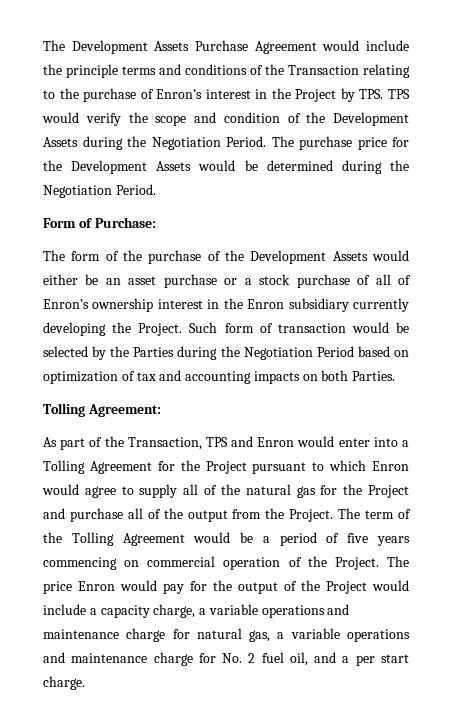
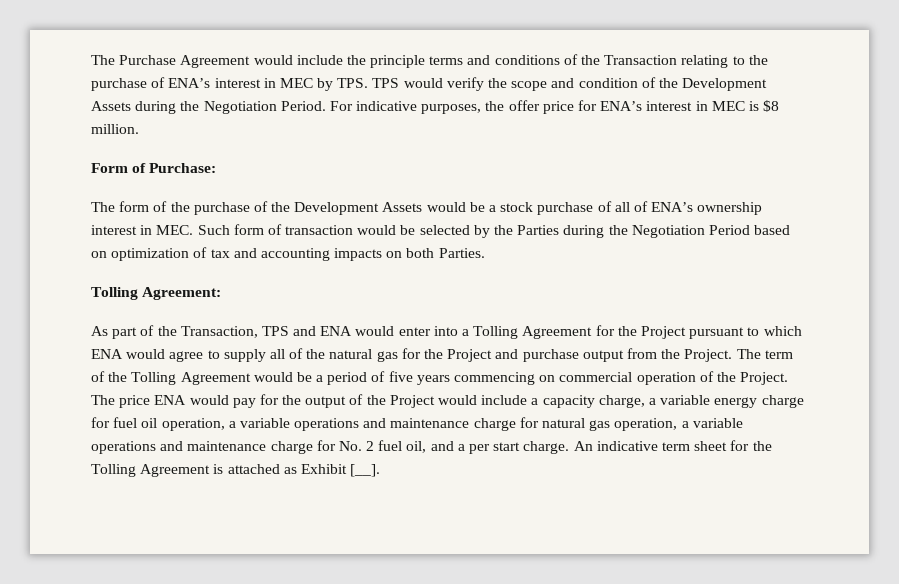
[43,40,190,54] The Development Assets -> [91,55,115,65] The
[156,88,337,102] Enron’s interest in the Project -> [168,78,313,88] ENA’s interest in MEC
[271,136,409,150] [43,160,409,174] [43,184,156,198] The purchase price for the Development Assets would be determined during the Negotiation Period. -> [329,100,780,114] [91,124,139,134] For indicative purposes, the offer price for ENA’s interest in MEC is $8 million.
[43,274,238,288] either be an asset purchase or -> [469,202,485,212] be
[43,299,89,309] Enron’s -> [651,202,694,212] ENA’s
[223,298,409,312] [43,322,183,336] the Enron subsidiary currently developing the Project. -> [156,225,194,235] MEC.
[257,437,295,447] Enron -> [320,326,353,336] ENA
[372,461,409,471] Enron -> [91,349,123,359] ENA
[127,508,183,519] all of the -> (579, 355) none
[78,581,115,591] Enron -> [154,395,187,405] ENA
(258, 609) none -> [714,395,804,408] [91,417,290,431] energy charge for fuel oil operation, a variable
[249,630,271,642] gas, -> [589,418,678,431] gas operation,
(85, 683) none -> [573,440,772,451] [91,464,381,477] An indicative term sheet for the Tolling Agreement is attached as Exhibit [__].

